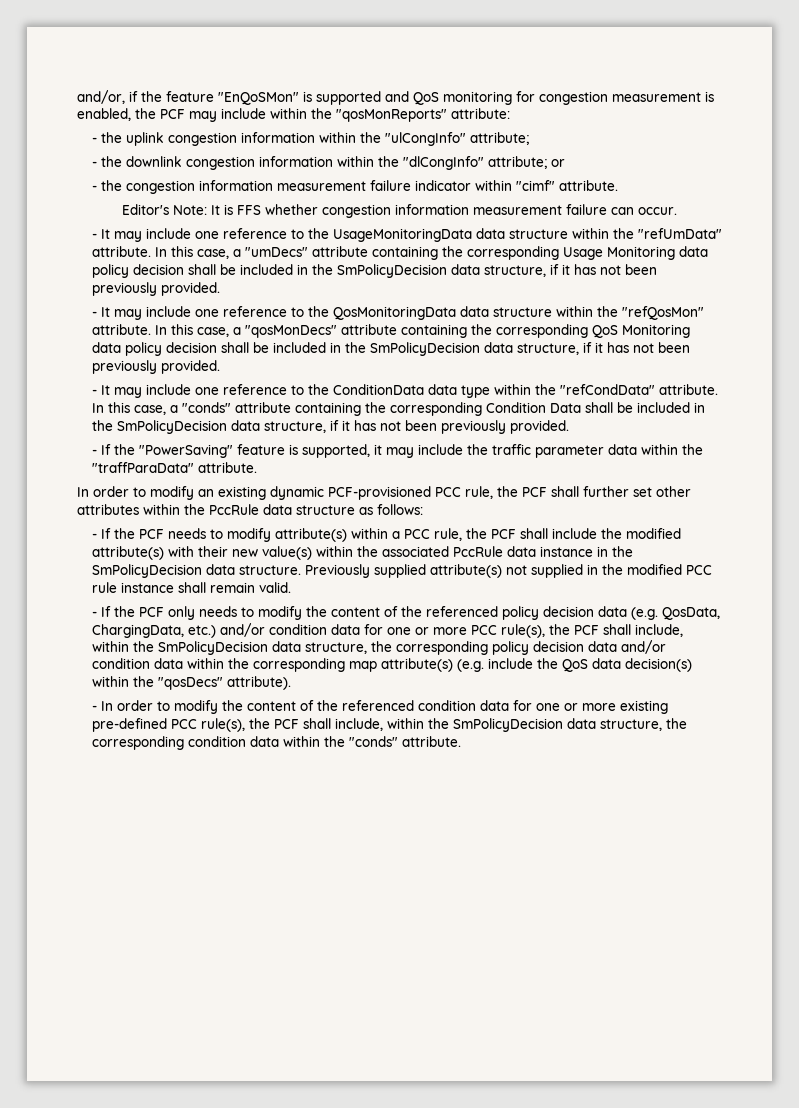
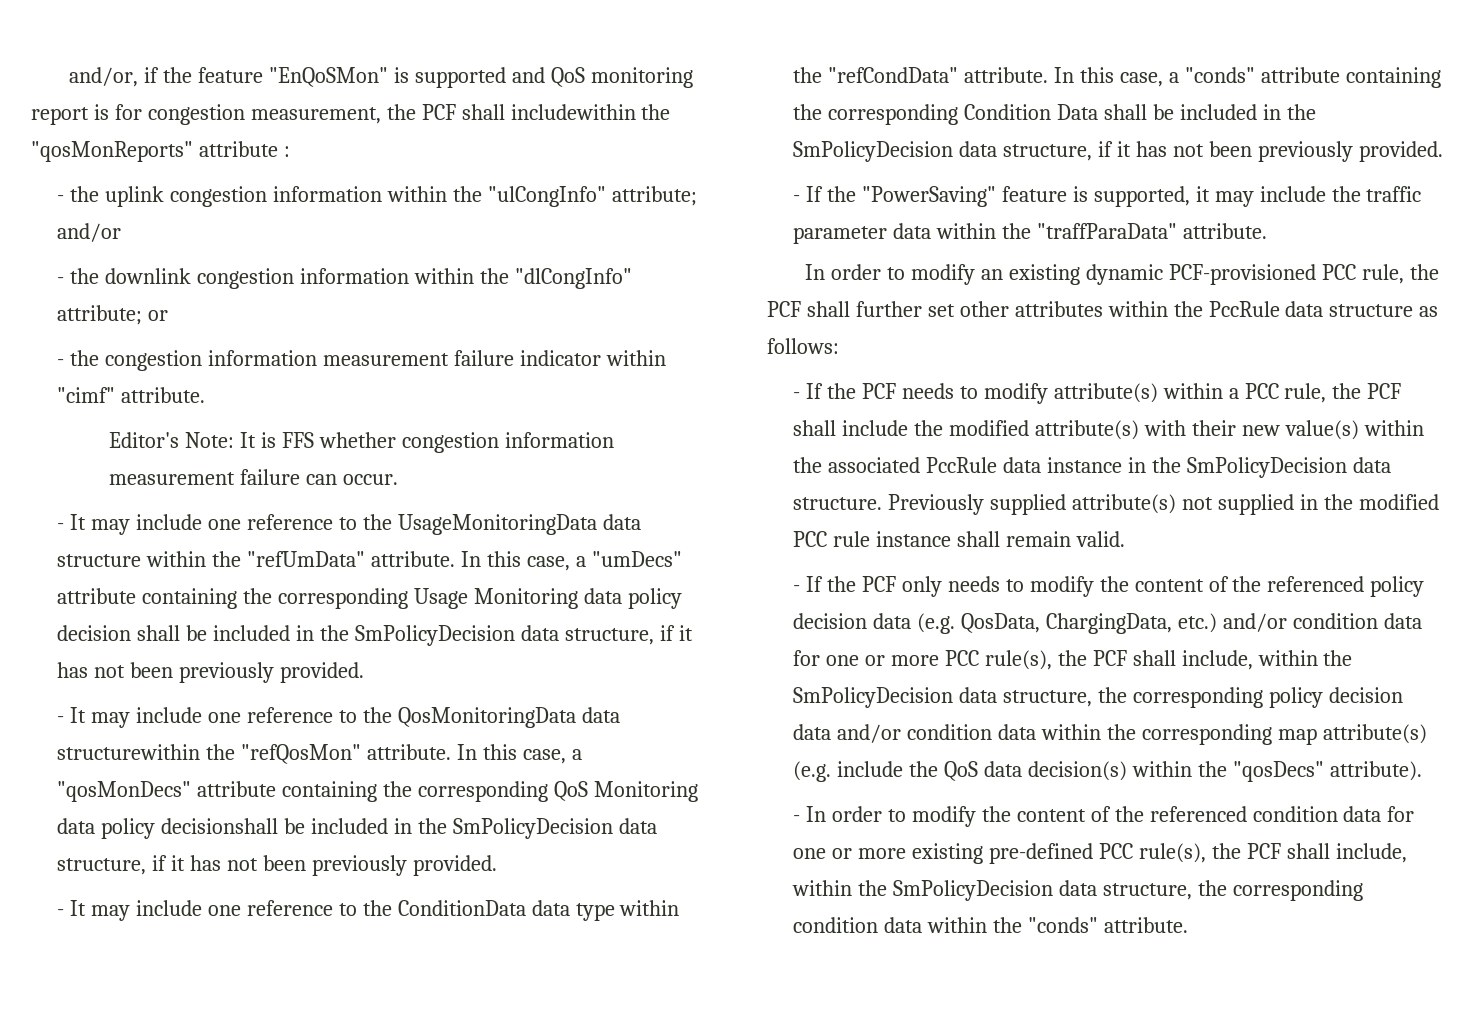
[516,91,714,105] [77,108,510,122] for congestion measurement is enabled, the PCF may include within the "qosMonReports" attribute: -> [31,104,671,125] [31,141,290,162] report is for congestion measurement, the PCF shall includewithin the "qosMonReports" attribute :
(529, 138) none -> [57,223,122,242] and/or
[492,306,593,317] structure within -> [57,744,201,760] structurewithin
[165,342,249,353] decision shall -> [161,818,279,834] decisionshall

